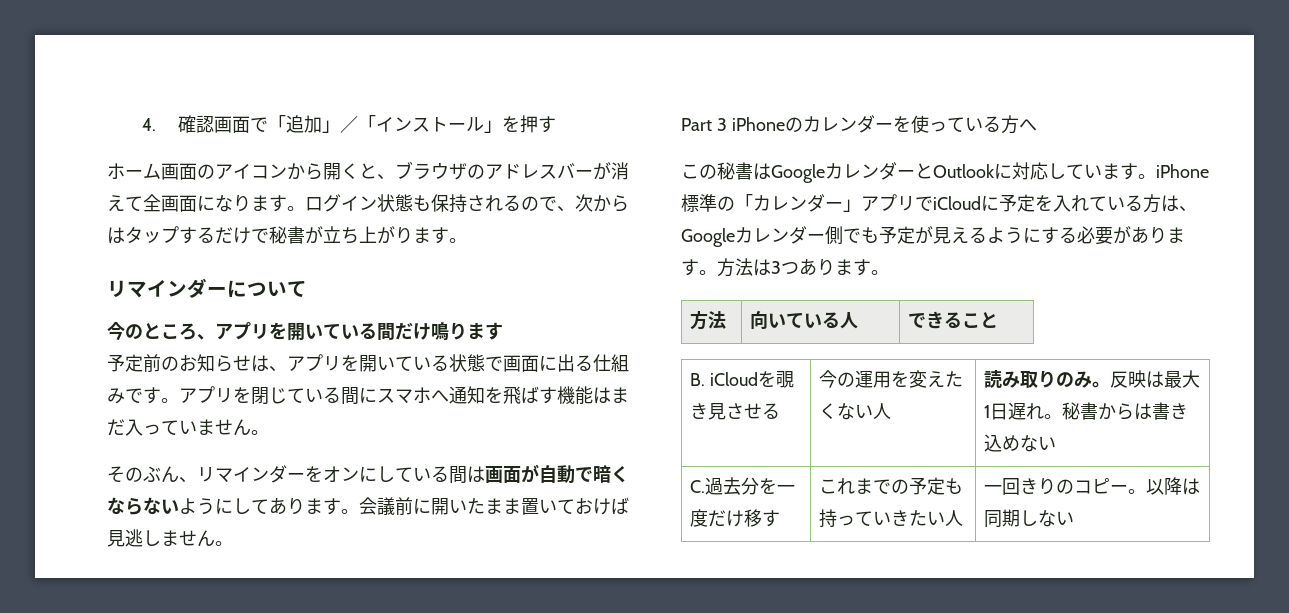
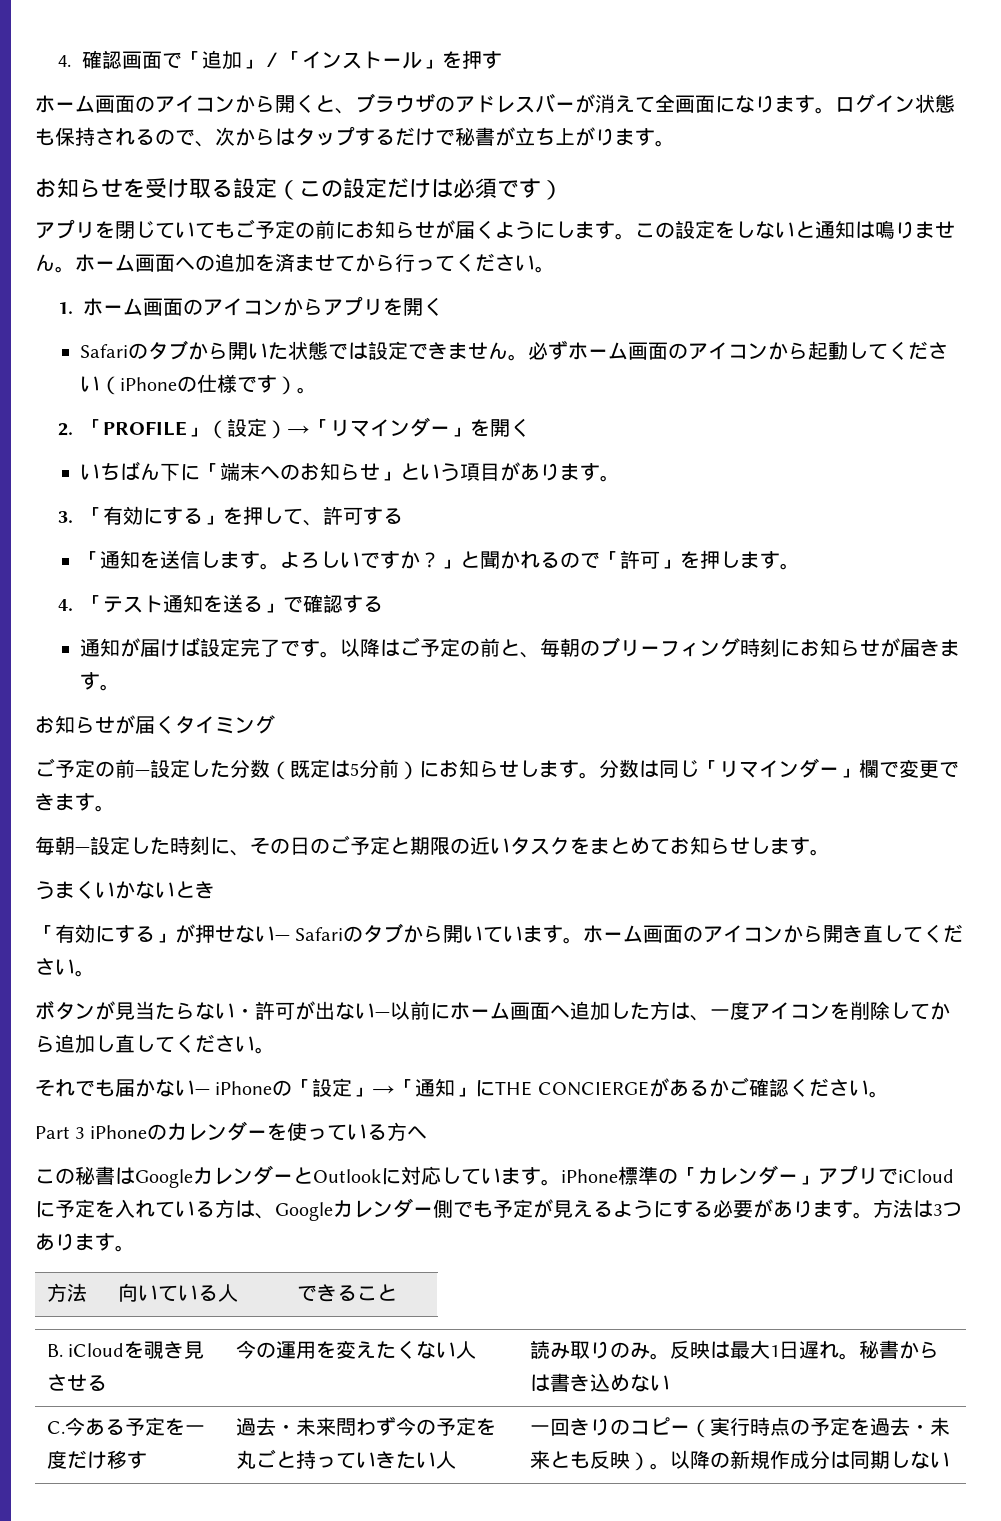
[107,278,307,298] [107,321,503,341] [107,354,629,372] [107,386,629,405] [107,419,269,436] [107,464,629,484] [107,497,629,515] [107,529,215,547] リマインダーについて // 今のところ、アプリを開いている間だけ鳴ります // 予定前のお知らせは、アプリを開いている状態で画面に出る仕組みです。アプリを閉じている間にスマホへ通知を飛ばす機能はまだ入っていません。 // そのぶん、リマインダーをオンにしている間は画面が自動で暗くならないようにしてあります。会議前に開いたまま置いておけば見逃しません -> [35,178,563,200] [35,219,955,240] [35,253,555,273] [58,296,444,316] [80,340,949,361] [80,374,318,395] [58,417,531,439] [80,461,621,482] [58,506,404,526] [80,550,801,570] [58,594,384,613] [80,637,961,658] [80,672,121,691] [35,715,275,734] [35,758,959,780] [35,793,115,812] [35,835,830,856] [35,880,215,900] [35,923,964,944] [35,958,95,977] [35,1000,950,1021] [35,1034,275,1054] [35,1077,869,1097] お知らせを受け取る設定（この設定だけは必須です） // アプリを閉じていてもご予定の前にお知らせが届くようにします。この設定をしないと通知は鳴りません。ホーム画面への追加を済ませてから行ってください。 // 1.ホーム画面のアイコンからアプリを開く // Safariのタブから開いた状態では設定できません。必ずホーム画面のアイコンから起動してください（iPhoneの仕様です）。 // 2.「PROFILE」（設定）→「リマインダー」を開く // いちばん下に「端末へのお知らせ」という項目があります。 // 3.「有効にする」を押して、許可する // 「通知を送信します。よろしいですか？」と聞かれるので「許可」を押します。 // 4.「テスト通知を送る」で確認する // 通知が届けば設定完了です。以降はご予定の前と、毎朝のブリーフィング時刻にお知らせが届きます。 // お知らせが届くタイミング // ご予定の前—設定した分数（既定は5分前）にお知らせします。分数は同じ「リマインダー」欄で変更できます。 // 毎朝—設定した時刻に、その日のご予定と期限の近いタスクをまとめてお知らせします。 // うまくいかないとき // 「有効にする」が押せない— Safariのタブから開いています。ホーム画面のアイコンから開き直してください。 // ボタンが見当たらない・許可が出ない—以前にホーム画面へ追加した方は、一度アイコンを削除してから追加し直してください。 // それでも届かない— iPhoneの「設定」→「通知」にTHE CONCIERGEがあるかご確認ください
[704,477,759,495] 過去分 -> [64,1417,165,1436] 今ある予定
[818,477,963,495] これまでの予定も -> [235,1416,496,1436] [235,1449,296,1469] 過去・未来問わず今の予定を丸ごと
[1127,477,1182,495] 。以降 -> [689,1417,950,1438] [529,1450,830,1471] （実行時点の予定を過去・未来とも反映）。以降の新規作成分

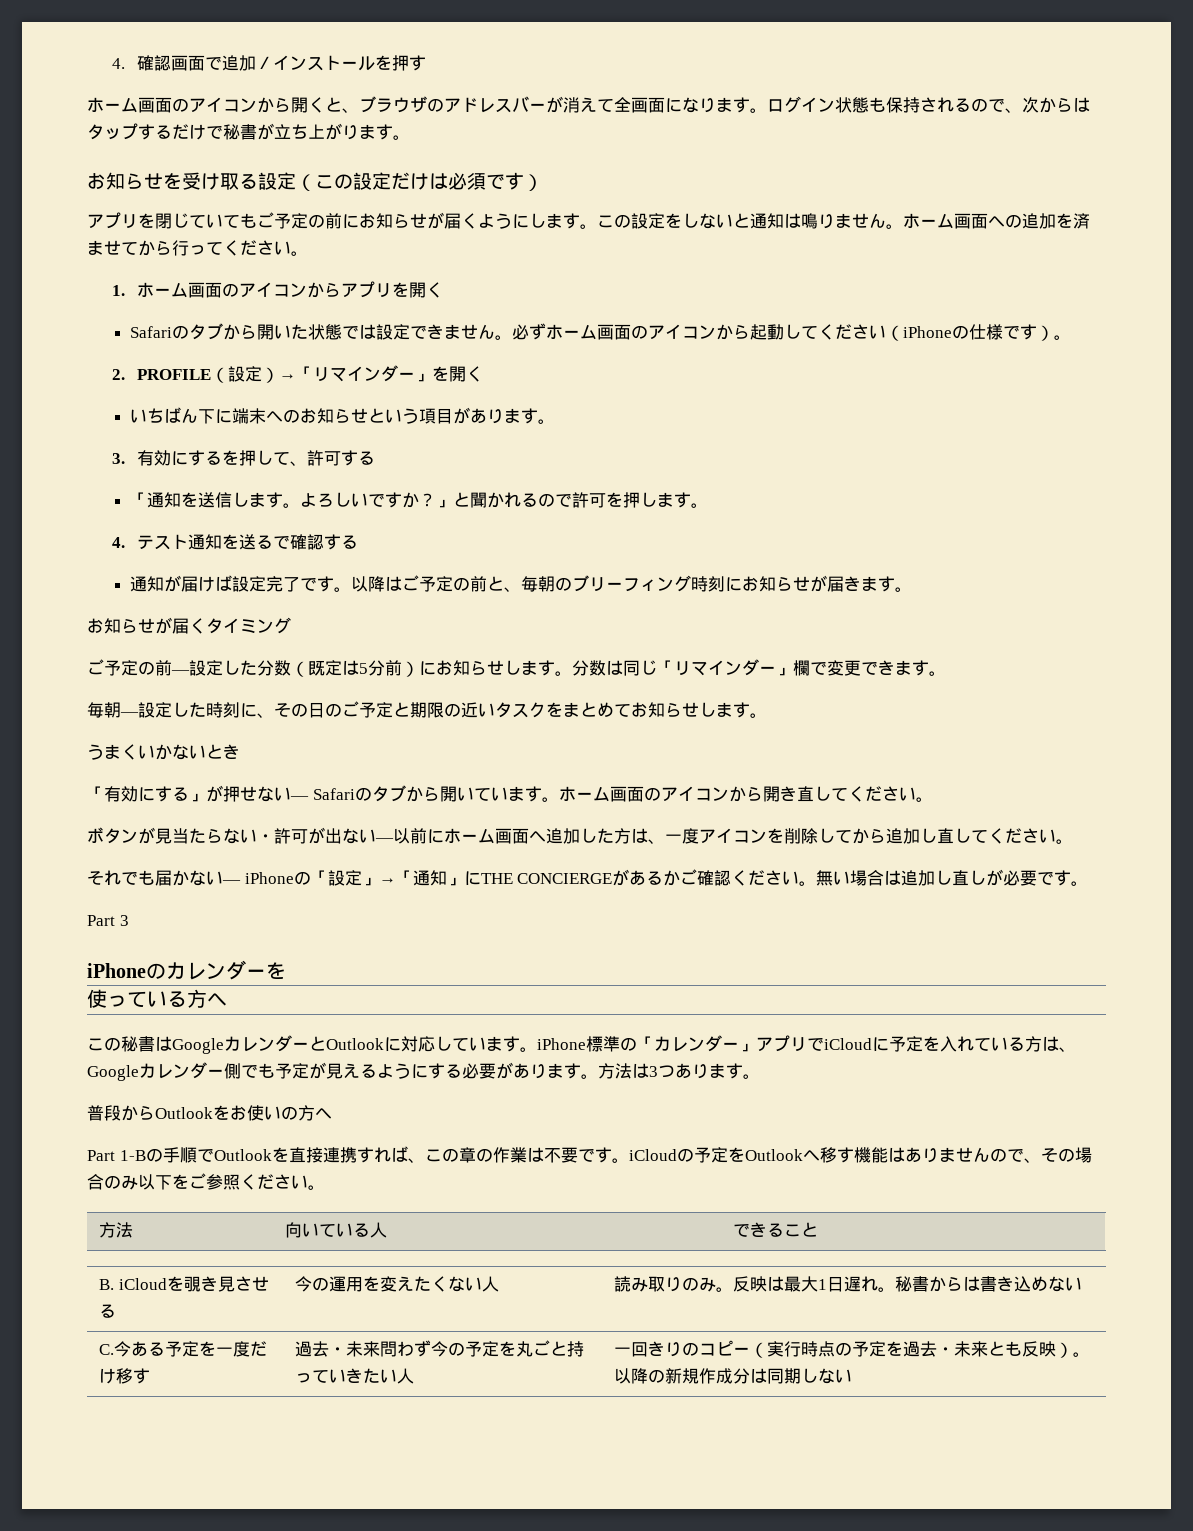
[181,50,302,70] 「追加」／「 -> [221,55,273,71] 追加／
[421,59,442,69] 」 -> (375, 63) none
[83,419,208,437] 「PROFILE」 -> [136,369,211,380] PROFILE
[200,463,221,479] 「 -> (233, 416) none
[380,471,401,481] 」 -> (369, 415) none
[83,506,224,525] 「有効にする」 -> [136,450,222,466] 有効にする
[600,550,681,569] 「許可」 -> [572,492,607,508] 許可
[83,595,104,611] 「 -> (125, 542) none
[263,603,284,613] 」 -> (273, 542) none
(889, 1094) none -> [816,869,1089,886] 無い場合は追加し直しが必要です。
(85, 1133) none -> (129, 920) //
(287, 1132) none -> (286, 971) //
(135, 1248) none -> [87,1105,332,1121] [87,1146,1092,1163] [87,1173,325,1190] // 普段からOutlookをお使いの方へ // Part 1-Bの手順でOutlookを直接連携すれば、この章の作業は不要です。iCloudの予定をOutlookへ移す機能はありませんので、その場合のみ以下をご参照ください。

